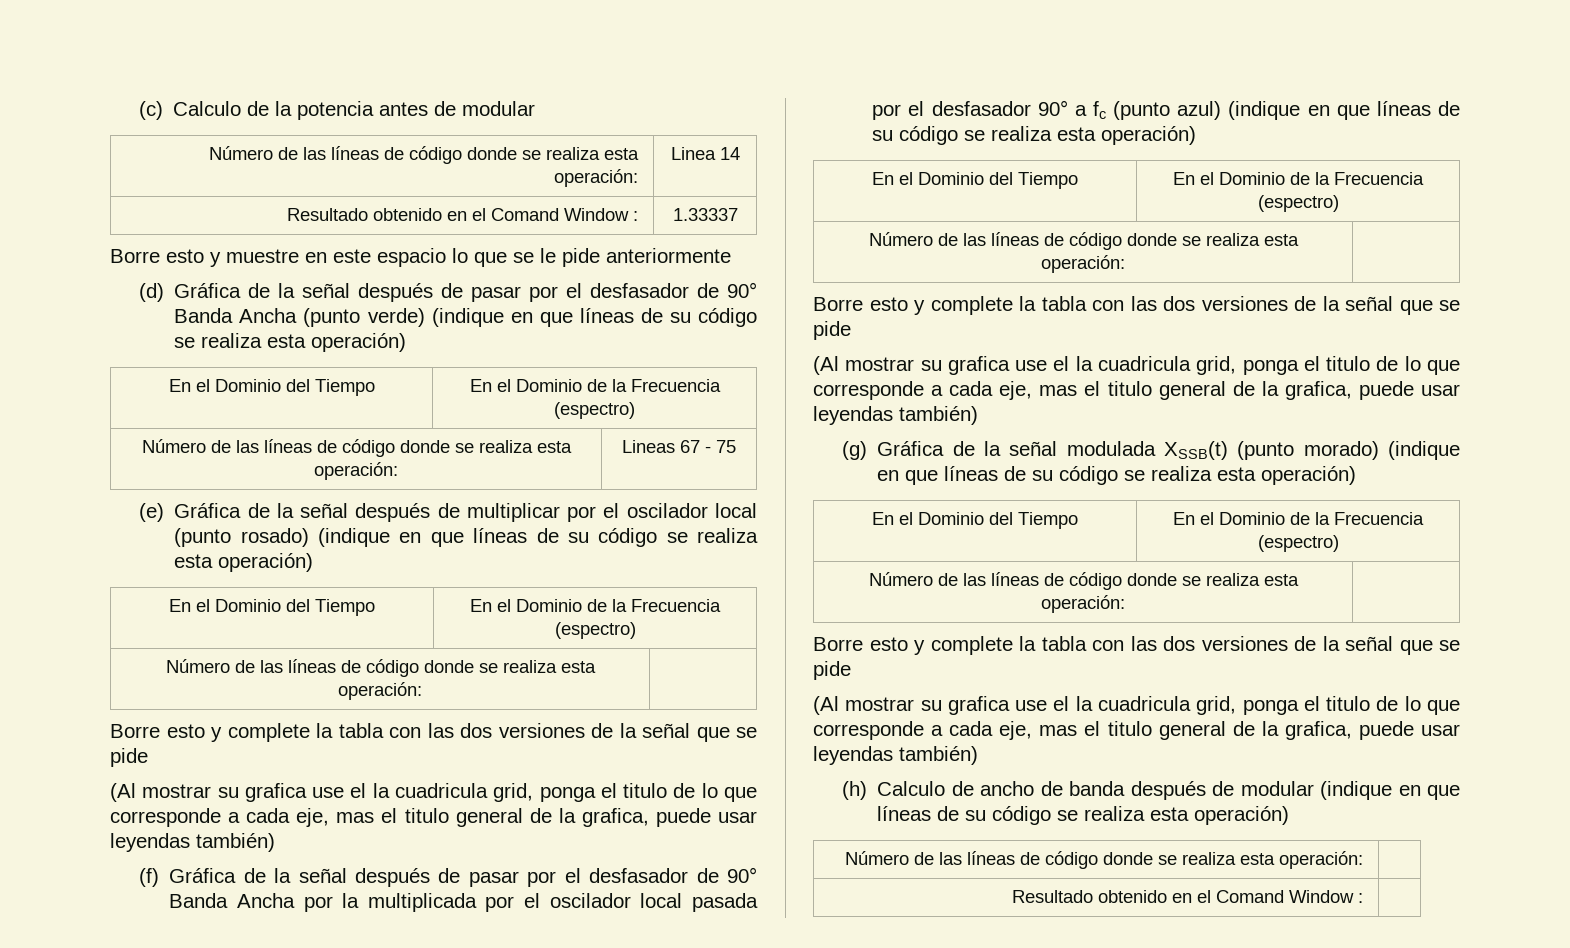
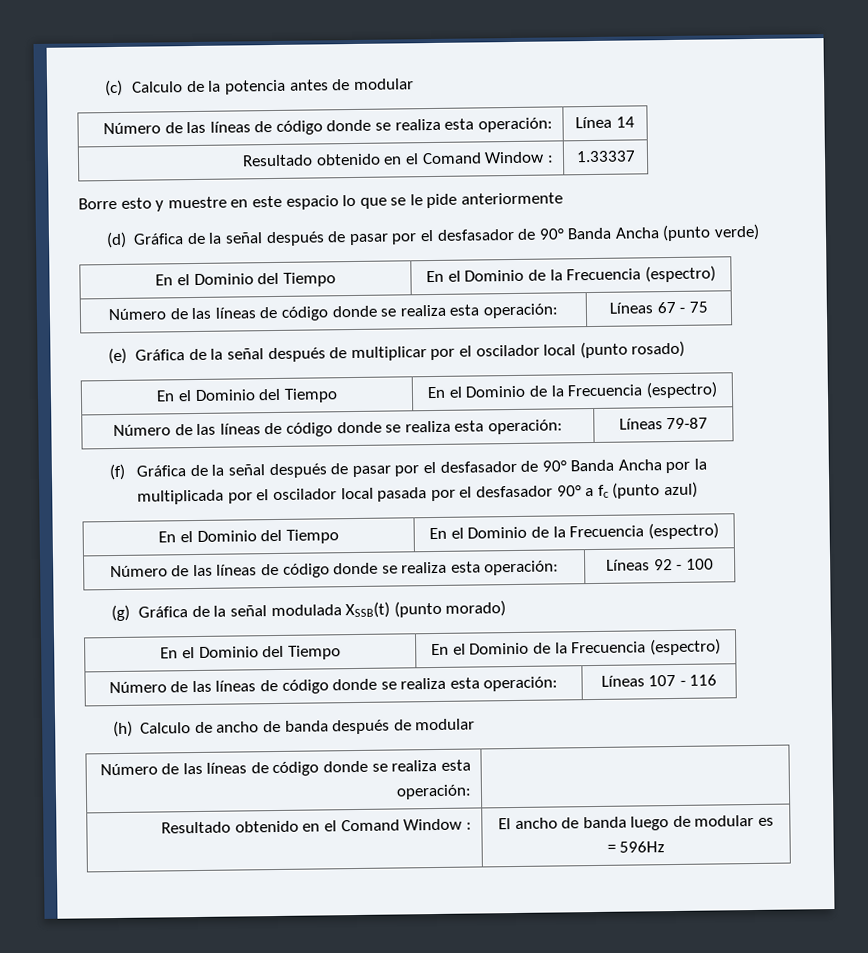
[670,147,716,160] Linea -> [575,116,613,129] Línea
[431,308,758,327] [174,333,407,352] (indique en que líneas de su código se realiza esta operación) -> (761, 232) none
[622,440,675,453] Lineas -> [609,302,654,314] Líneas
[318,528,758,547] [174,553,314,572] (indique en que líneas de su código se realiza esta operación) -> (686, 349) none
[110,723,757,742] [110,748,148,767] [110,783,758,802] [110,808,757,827] [110,833,275,852] // Borre esto y complete la tabla con las dos versiones de la señal que se pide // (Al mostrar su grafica use el la cuadricula grid, ponga el titulo de lo que corresponde a cada eje, mas el titulo general de la grafica, puede usar leyendas también) -> [618,417,709,430] Líneas 79-87
[1228,101,1460,120] [872,126,1197,145] (indique en que líneas de su código se realiza esta operación) -> (698, 490) none
[813,296,1460,315] [813,321,851,340] [813,356,1460,375] [813,381,1460,400] [813,406,978,425] // Borre esto y complete la tabla con las dos versiones de la señal que se pide // (Al mostrar su grafica use el la cuadricula grid, ponga el titulo de lo que corresponde a cada eje, mas el titulo general de la grafica, puede usar leyendas también) -> [606,558,714,571] Líneas 92 - 100
[1388,441,1460,460] [877,466,1357,485] (indique en que líneas de su código se realiza esta operación) -> (507, 608) none
[813,636,1460,655] [813,661,851,680] [813,696,1460,715] [813,721,1460,740] [813,746,978,765] // Borre esto y complete la tabla con las dos versiones de la señal que se pide // (Al mostrar su grafica use el la cuadricula grid, ponga el titulo de lo que corresponde a cada eje, mas el titulo general de la grafica, puede usar leyendas también) -> [600,674,718,687] Líneas 107 - 116
[1320,781,1460,800] [877,806,1290,825] (indique en que líneas de su código se realiza esta operación) -> (476, 724) none
(1364, 898) none -> [497,815,775,831] [606,841,666,853] El ancho de banda luego de modular es = 596Hz

